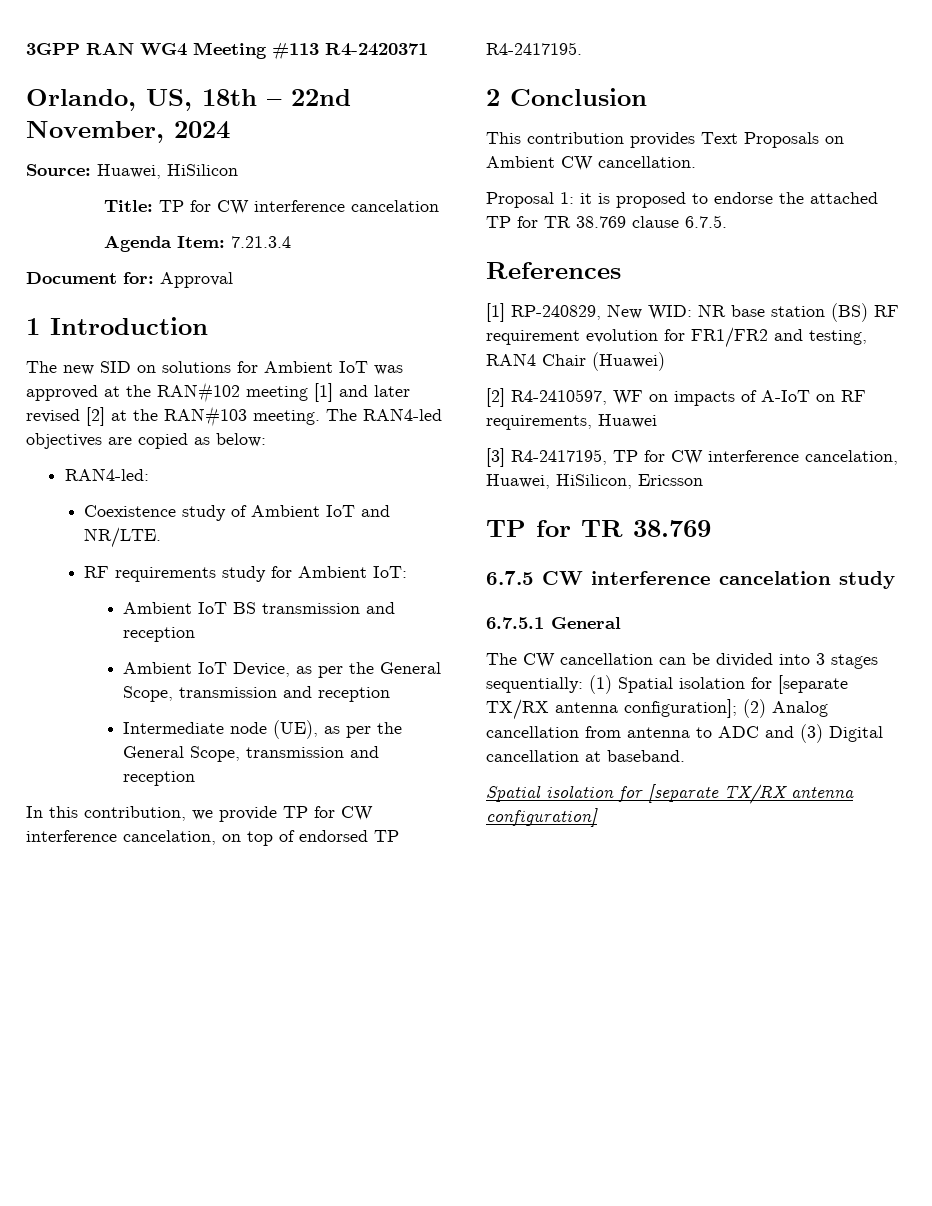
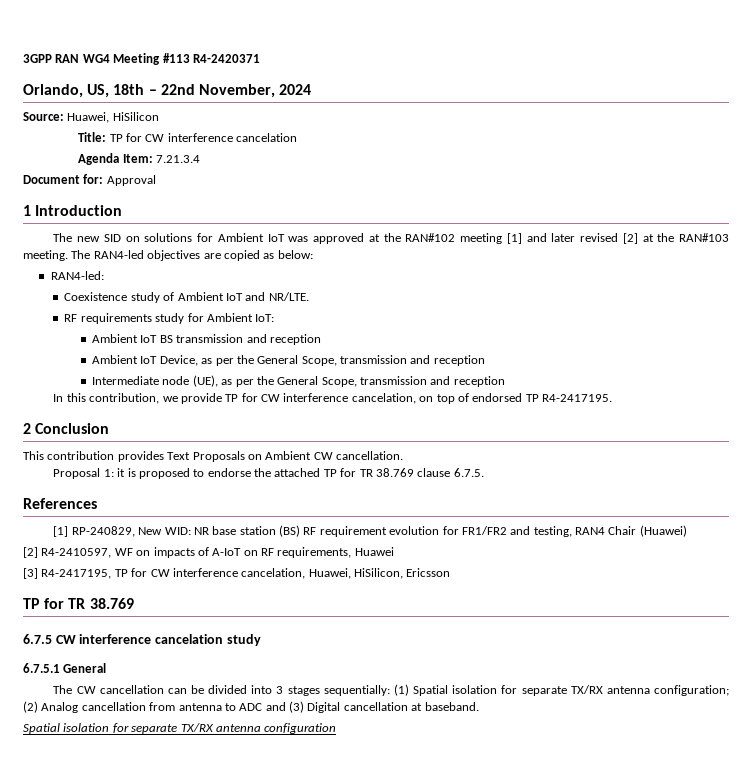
[778,675,848,694] [486,699,737,720] [separate TX/RX antenna configuration]; -> [521,685,729,696] separate TX/RX antenna configuration;
[648,784,854,804] [486,808,598,827] [separate TX/RX antenna configuration] -> [131,723,337,734] separate TX/RX antenna configuration

